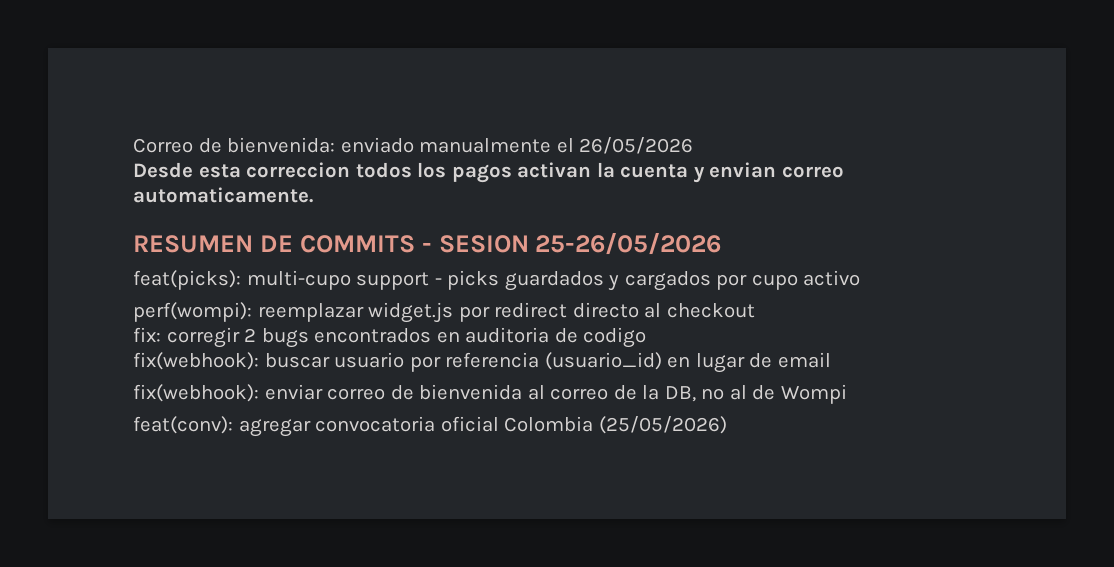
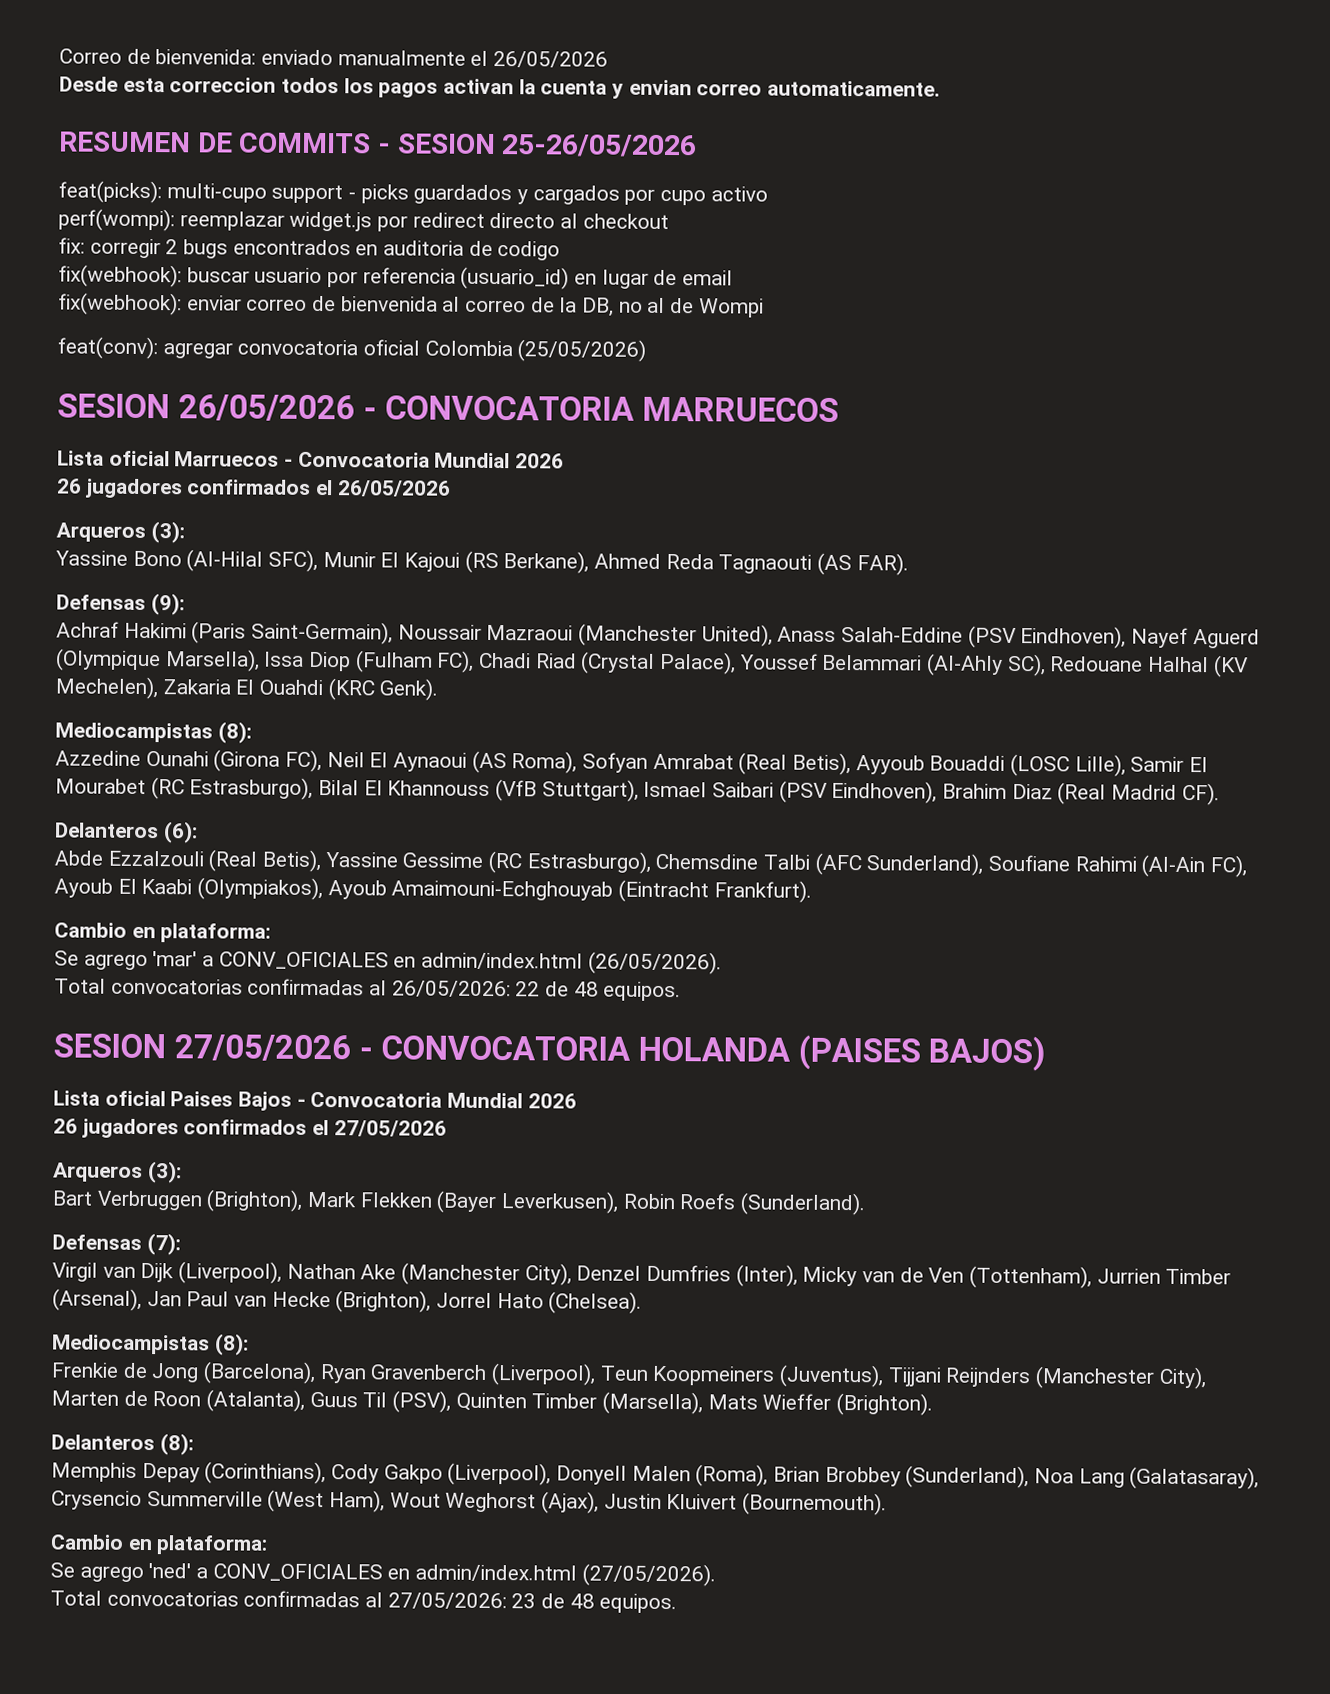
(727, 425) none -> [57,393,839,422] [57,450,565,469] [57,478,451,499] [56,521,185,544] [55,549,909,576] [56,593,185,616] [56,621,1260,649] [56,648,1249,678] [55,676,439,701] [55,721,252,744] [55,749,1209,777] [55,777,1220,806] [55,821,198,844] [54,849,1248,878] [54,877,812,903] [54,922,272,943] [54,950,722,975] [54,978,682,1002] [53,1033,1046,1072] [53,1090,577,1111] [53,1118,447,1139] [53,1161,182,1184] [52,1189,867,1216] [52,1233,181,1256] [52,1261,1232,1289] [52,1288,643,1314] [52,1333,249,1356] [51,1361,1207,1390] [51,1389,934,1416] [51,1433,194,1456] [51,1461,1260,1490] [51,1489,888,1516] [50,1534,269,1555] [50,1562,716,1587] [50,1590,678,1614] // SESION 26/05/2026 - CONVOCATORIA MARRUECOS // Lista oficial Marruecos - Convocatoria Mundial 2026 // 26 jugadores confirmados el 26/05/2026 // Arqueros (3): // Yassine Bono (Al-Hilal SFC), Munir El Kajoui (RS Berkane), Ahmed Reda Tagnaouti (AS FAR). // Defensas (9): // Achraf Hakimi (Paris Saint-Germain), Noussair Mazraoui (Manchester United), Anass Salah-Eddine (PSV Eindhoven), Nayef Aguerd (Olympique Marsella), Issa Diop (Fulham FC), Chadi Riad (Crystal Palace), Youssef Belammari (Al-Ahly SC), Redouane Halhal (KV Mechelen), Zakaria El Ouahdi (KRC Genk). // Mediocampistas (8): // Azzedine Ounahi (Girona FC), Neil El Aynaoui (AS Roma), Sofyan Amrabat (Real Betis), Ayyoub Bouaddi (LOSC Lille), Samir El Mourabet (RC Estrasburgo), Bilal El Khannouss (VfB Stuttgart), Ismael Saibari (PSV Eindhoven), Brahim Diaz (Real Madrid CF). // Delanteros (6): // Abde Ezzalzouli (Real Betis), Yassine Gessime (RC Estrasburgo), Chemsdine Talbi (AFC Sunderland), Soufiane Rahimi (Al-Ain FC), Ayoub El Kaabi (Olympiakos), Ayoub Amaimouni-Echghouyab (Eintracht Frankfurt). // Cambio en plataforma: // Se agrego 'mar' a CONV_OFICIALES en admin/index.html (26/05/2026). // Total convocatorias confirmadas al 26/05/2026: 22 de 48 equipos. // SESION 27/05/2026 - CONVOCATORIA HOLANDA (PAISES BAJOS) // Lista oficial Paises Bajos - Convocatoria Mundial 2026 // 26 jugadores confirmados el 27/05/2026 // Arqueros (3): // Bart Verbruggen (Brighton), Mark Flekken (Bayer Leverkusen), Robin Roefs (Sunderland). // Defensas (7): // Virgil van Dijk (Liverpool), Nathan Ake (Manchester City), Denzel Dumfries (Inter), Micky van de Ven (Tottenham), Jurrien Timber (Arsenal), Jan Paul van Hecke (Brighton), Jorrel Hato (Chelsea). // Mediocampistas (8): // Frenkie de Jong (Barcelona), Ryan Gravenberch (Liverpool), Teun Koopmeiners (Juventus), Tijjani Reijnders (Manchester City), Marten de Roon (Atalanta), Guus Til (PSV), Quinten Timber (Marsella), Mats Wieffer (Brighton). // Delanteros (8): // Memphis Depay (Corinthians), Cody Gakpo (Liverpool), Donyell Malen (Roma), Brian Brobbey (Sunderland), Noa Lang (Galatasaray), Crysencio Summerville (West Ham), Wout Weghorst (Ajax), Justin Kluivert (Bournemouth). // Cambio en plataforma: // Se agrego 'ned' a CONV_OFICIALES en admin/index.html (27/05/2026). // Total convocatorias confirmadas al 27/05/2026: 23 de 48 equipos.

